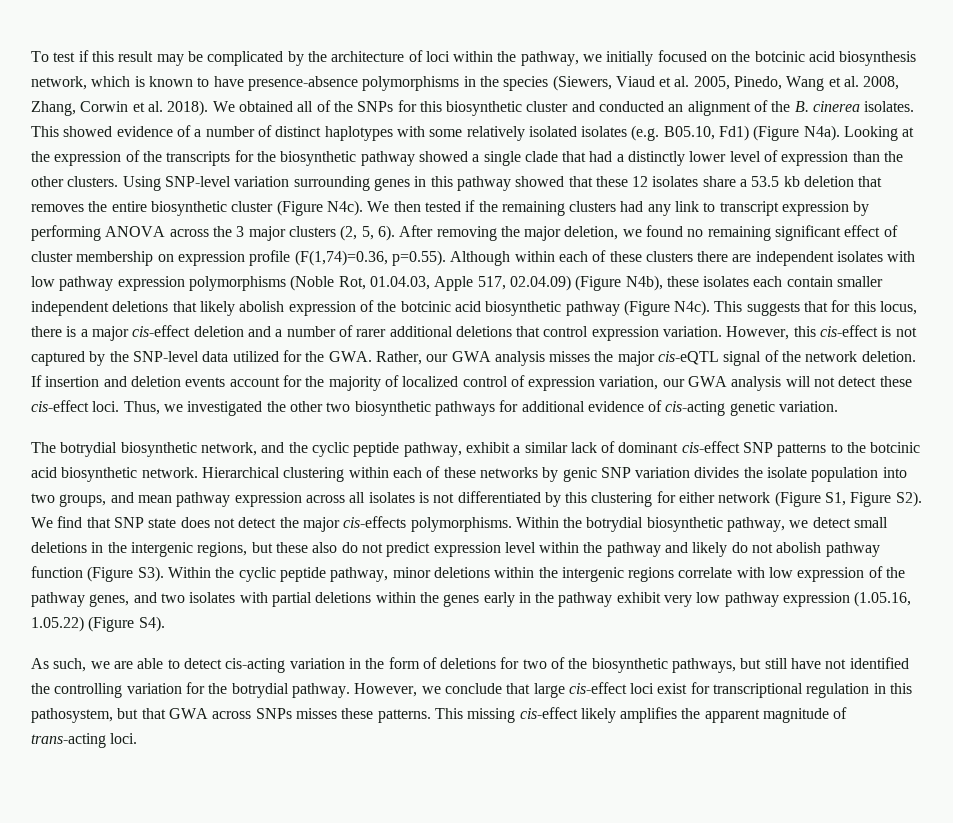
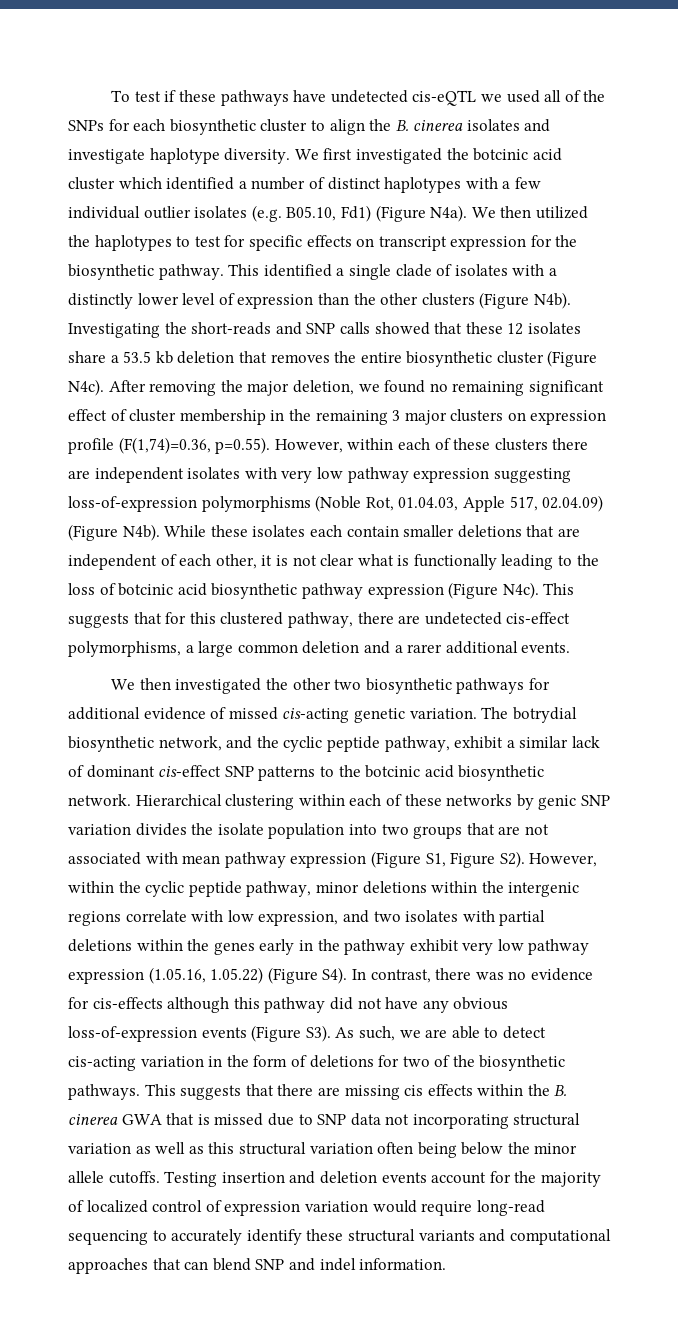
[91,50,917,66] [31,75,900,91] [31,100,293,116] this result may be complicated by the architecture of loci within the pathway, we initially focused on the botcinic acid biosynthesis network, which is known to have presence-absence polymorphisms in the species (Siewers, Viaud et al. 2005, Pinedo, Wang et al. 2008, Zhang, Corwin et al. 2018). We obtained -> [178,90,540,106] these pathways have undetected cis-eQTL we used
[419,100,915,116] [31,125,191,137] this biosynthetic cluster and conducted an alignment of the B. cinerea isolates. This showed evidence of -> [133,119,551,135] [68,148,562,164] [68,177,235,190] each biosynthetic cluster to align the B. cinerea isolates and investigate haplotype diversity. We first investigated the botcinic acid cluster which identified
[429,126,577,141] some relatively isolated -> [502,177,541,189] [68,206,191,219] a few individual outlier
[844,126,915,141] [31,150,613,166] Looking at the expression of the transcripts for the biosynthetic pathway showed a single clade that had -> [471,206,588,219] [68,235,578,251] [68,264,545,280] We then utilized the haplotypes to test for specific effects on transcript expression for the biosynthetic pathway. This identified a single clade of isolates with
[67,176,511,191] clusters. Using SNP-level variation surrounding genes in this pathway -> [421,292,571,309] [68,322,370,338] clusters (Figure N4b). Investigating the short-reads and SNP calls
[367,200,870,216] [31,225,395,241] We then tested if the remaining clusters had any link to transcript expression by performing ANOVA across the 3 major clusters (2, 5, 6). -> (104, 387) none
(154, 258) none -> [270,409,504,425] in the remaining 3 major clusters
[450,251,511,266] Although -> [274,439,343,453] However,
[31,276,185,291] low pathway expression -> [281,467,571,483] [68,496,197,512] very low pathway expression suggesting loss-of-expression
[625,275,663,291] N4b), -> [122,524,207,541] N4b). While
[31,300,397,316] independent deletions that likely abolish expression of the -> [457,525,580,538] [68,554,599,570] [68,583,116,595] deletions that are independent of each other, it is not clear what is functionally leading to the loss of
(620, 308) none -> [367,584,444,599] expression
[880,301,918,315] [31,325,917,341] [31,350,916,366] [31,375,912,391] [31,400,183,415] locus, there is a major cis-effect deletion and a number of rarer additional deletions that control expression variation. However, this cis-effect is not captured by the SNP-level data utilized for the GWA. Rather, our GWA analysis misses the major cis-eQTL signal of the network deletion. If insertion and deletion events account for the majority of localized control of expression variation, our GWA analysis will not detect these cis-effect loci. Thus, we -> [220,612,571,628] [68,641,571,657] [111,678,171,690] clustered pathway, there are undetected cis-effect polymorphisms, a large common deletion and a rarer additional events. // We then
(663, 406) none -> [228,707,278,720] missed
(839, 406) // -> (477, 713) none
[59,491,922,507] [31,516,889,532] [31,542,880,557] [31,566,211,582] groups, and mean pathway expression across all isolates is not differentiated by this clustering for either network (Figure S1, Figure S2). We find that SNP state does not detect the major cis-effects polymorphisms. Within the botrydial biosynthetic pathway, we detect small deletions in the intergenic regions, but these also do not predict expression level within the pathway and likely do not abolish pathway function (Figure S3). Within -> [413,823,549,839] [68,851,598,868] [68,881,114,893] groups that are not associated with mean pathway expression (Figure S1, Figure S2). However, within
[797,566,906,582] [31,592,130,607] expression of the pathway genes, -> [258,911,339,926] expression,
(165, 624) // -> [351,968,593,983] [68,997,509,1013] [68,1025,331,1042] In contrast, there was no evidence for cis-effects although this pathway did not have any obvious loss-of-expression events (Figure S3).
[672,657,909,673] [31,682,913,698] [31,707,848,723] [31,733,138,748] pathways, but still have not identified the controlling variation for the botrydial pathway. However, we conclude that large cis-effect loci exist for transcriptional regulation in this pathosystem, but that GWA across SNPs misses these patterns. This missing cis-effect likely amplifies the apparent magnitude of trans-acting loci. -> [68,1084,568,1100] [68,1113,581,1129] [68,1142,578,1158] [68,1171,601,1187] [68,1200,545,1216] [68,1229,611,1245] [68,1258,447,1274] pathways. This suggests that there are missing cis effects within the B. cinerea GWA that is missed due to SNP data not incorporating structural variation as well as this structural variation often being below the minor allele cutoffs. Testing insertion and deletion events account for the majority of localized control of expression variation would require long-read sequencing to accurately identify these structural variants and computational approaches that can blend SNP and indel information.

